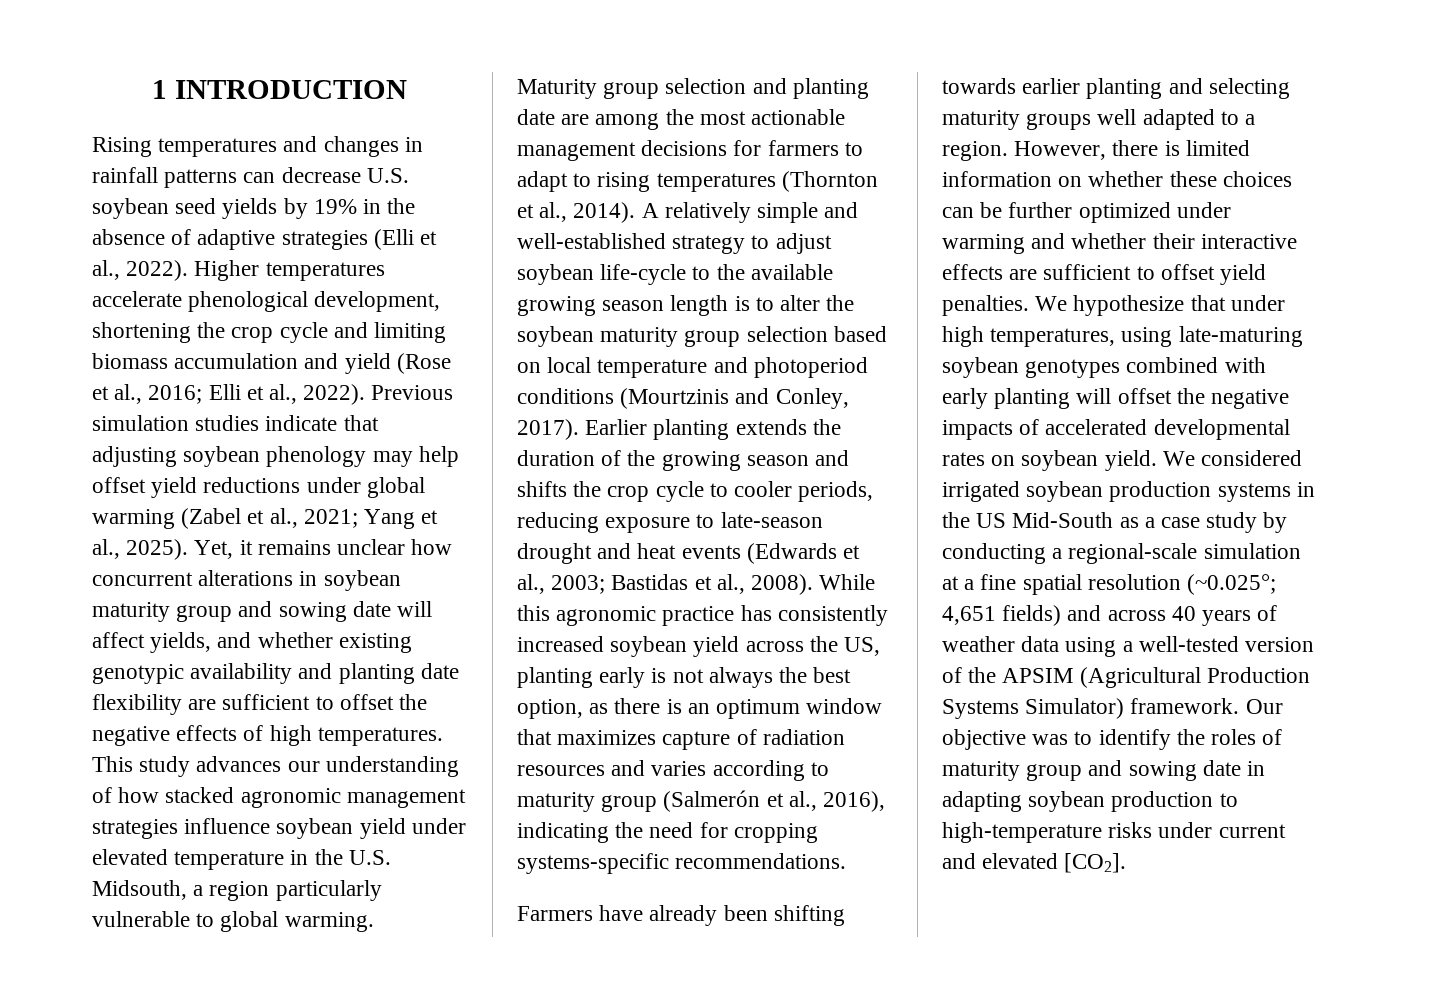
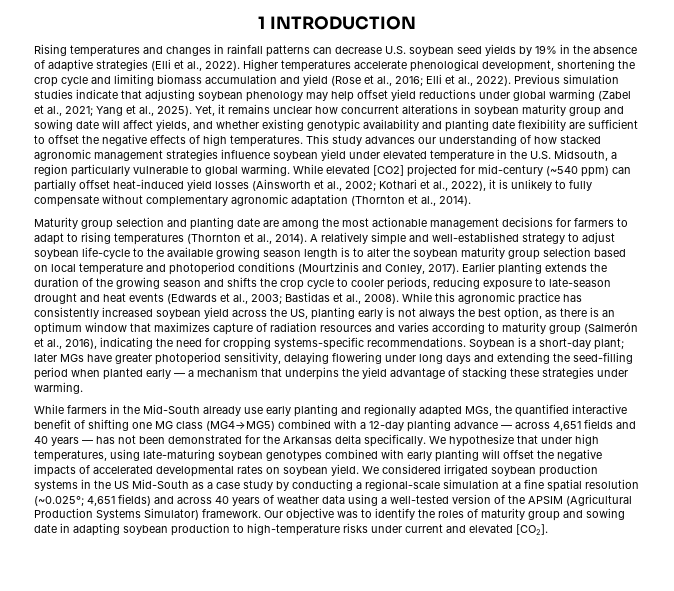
(374, 922) none -> [293,164,631,177] [34,179,592,192] [34,194,471,207] While elevated [CO2] projected for mid-century (~540 ppm) can partially offset heat-induced yield losses (Ainsworth et al., 2002; Kothari et al., 2022), it is unlikely to fully compensate without complementary agronomic adaptation (Thornton et al., 2014).
[517,905,845,926] [942,78,1290,99] [942,109,1256,130] [942,140,1250,161] [942,171,1292,187] [942,202,1231,223] [942,233,1297,254] [942,264,1267,285] [942,295,1029,316] // Farmers have already been shifting towards earlier planting and selecting maturity groups well adapted to a region. However, there is limited information on whether these choices can be further optimized under warming and whether their interactive effects are sufficient to offset yield penalties. -> [469,337,624,350] [34,352,633,365] [34,367,628,380] [34,382,83,394] [34,404,627,417] [34,419,636,432] [34,434,426,447] Soybean is a short-day plant; later MGs have greater photoperiod sensitivity, delaying flowering under long days and extending the seed-filling period when planted early — a mechanism that underpins the yield advantage of stacking these strategies under warming. // While farmers in the Mid-South already use early planting and regionally adapted MGs, the quantified interactive benefit of shifting one MG class (MG4→MG5) combined with a 12-day planting advance — across 4,651 fields and 40 years — has not been demonstrated for the Arkansas delta specifically.

